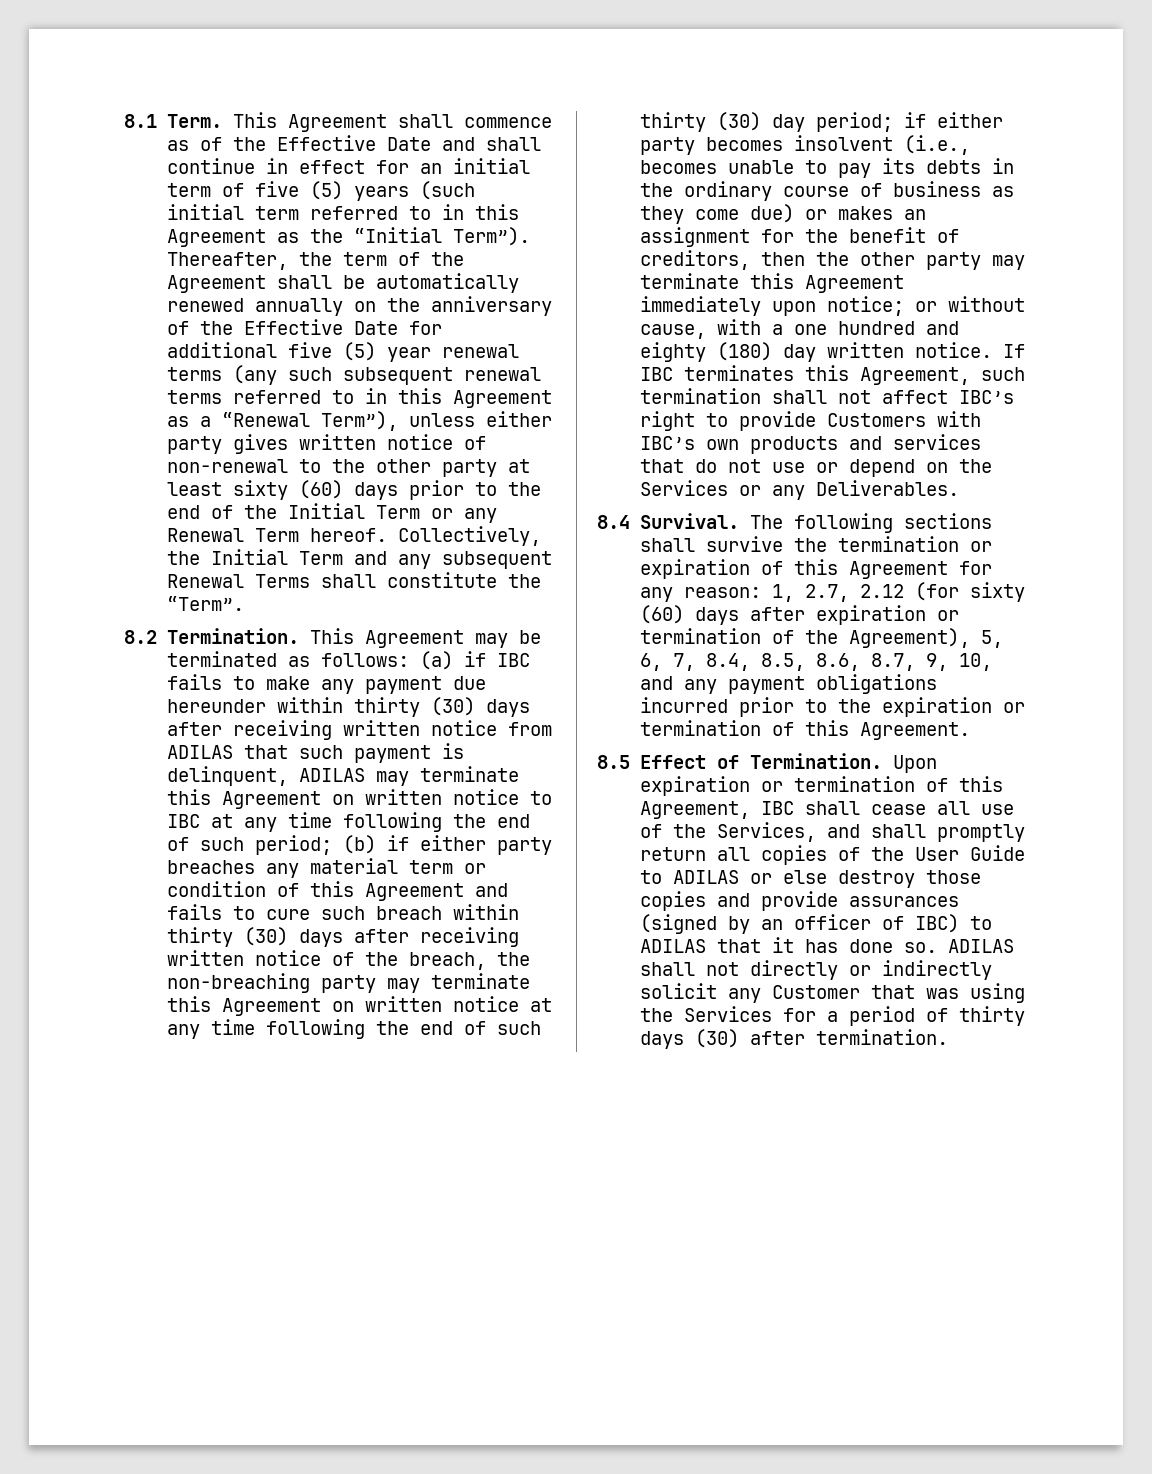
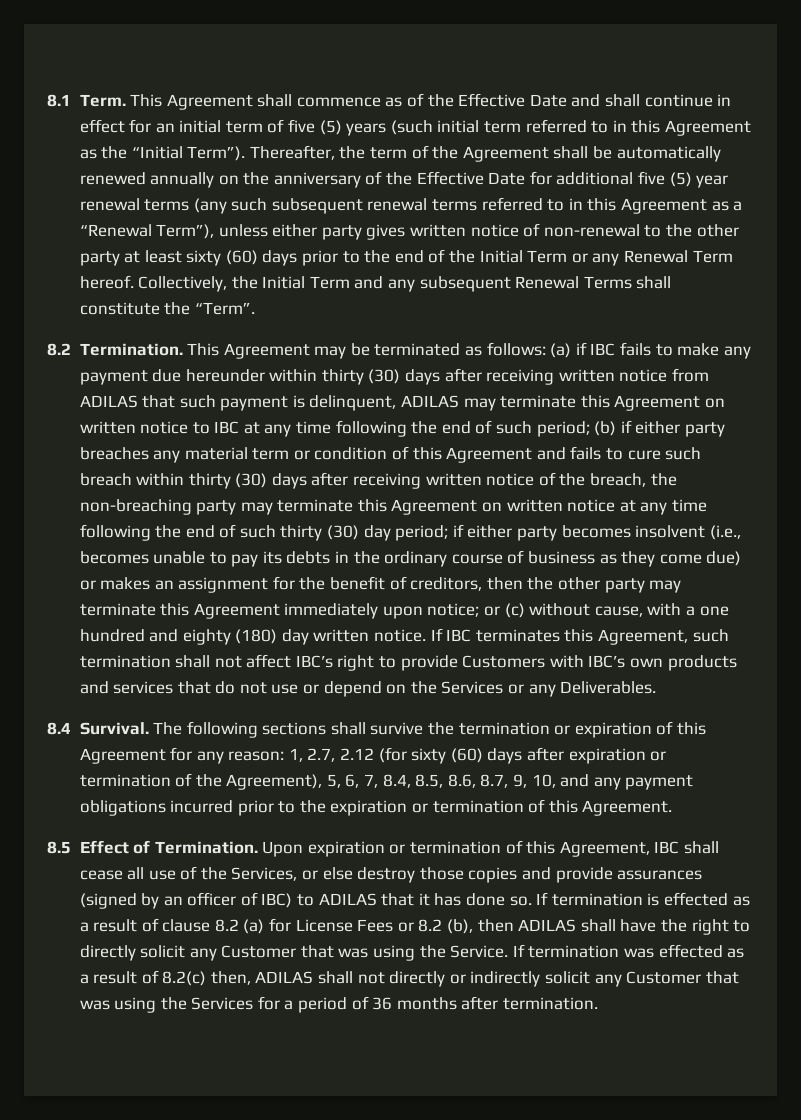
(937, 306) none -> [504,603,525,618] (c)
[826,824,1025,842] [639,845,1025,865] [639,870,739,884] and shall promptly return all copies of the User Guide to ADILAS -> (298, 874) none
(937, 947) none -> [536,892,750,906] [79,918,751,935] [79,944,745,961] [79,970,251,986] If termination is effected as a result of clause 8.2 (a) for License Fees or 8.2 (b), then ADILAS shall have the right to directly solicit any Customer that was using the Service. If termination was effected as a result of 8.2(c) then,
[958,1006,1025,1026] [639,1029,739,1049] thirty days (30) -> [372,997,457,1010] 36 months

